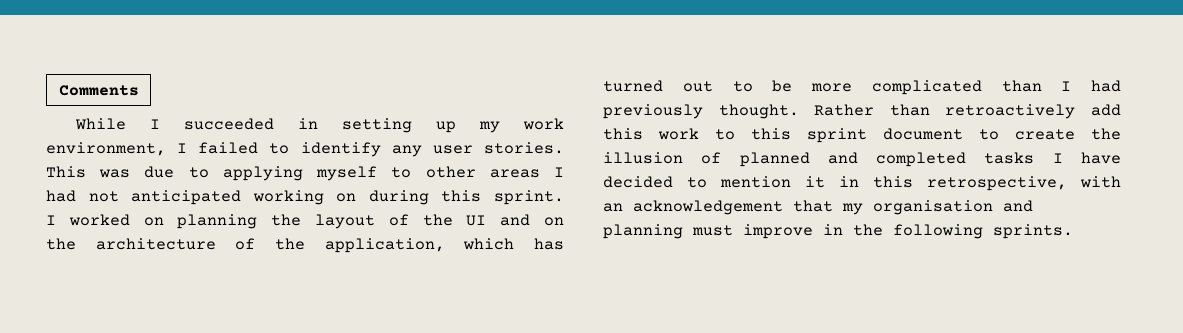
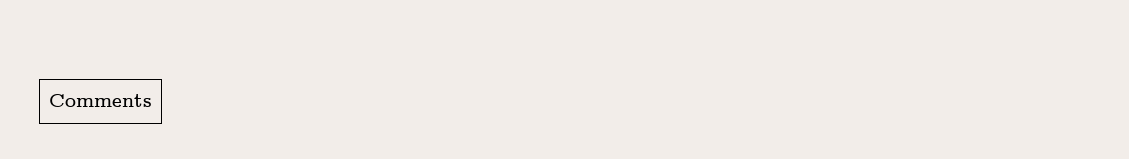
[75,118,564,133] [46,142,564,157] [46,166,564,181] [46,190,564,205] [46,214,564,229] [46,238,564,253] [603,80,1121,95] [603,104,1121,119] [603,128,1121,143] [603,152,1121,167] [603,176,1121,191] [603,200,1033,215] [603,224,1073,239] // While I succeeded in setting up my work environment, I failed to identify any user stories. This was due to applying myself to other areas I had not anticipated working on during this sprint. I worked on planning the layout of the UI and on the architecture of the application, which has turned out to be more complicated than I had previously thought. Rather than retroactively add this work to this sprint document to create the illusion of planned and completed tasks I have decided to mention it in this retrospective, with an acknowledgement that my organisation and planning must improve in the following sprints. -> (152, 100) none

